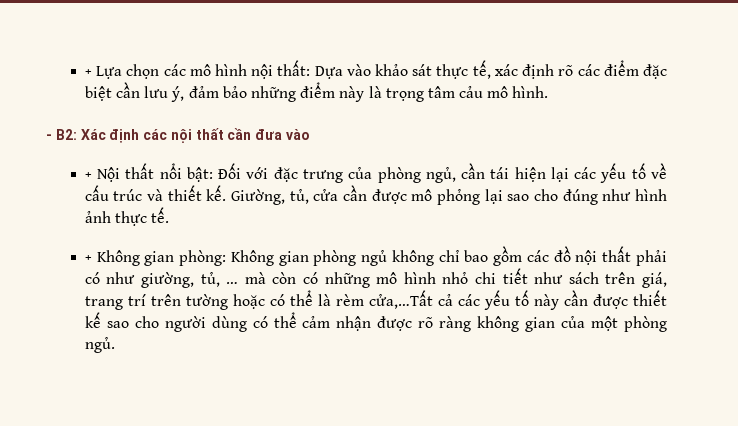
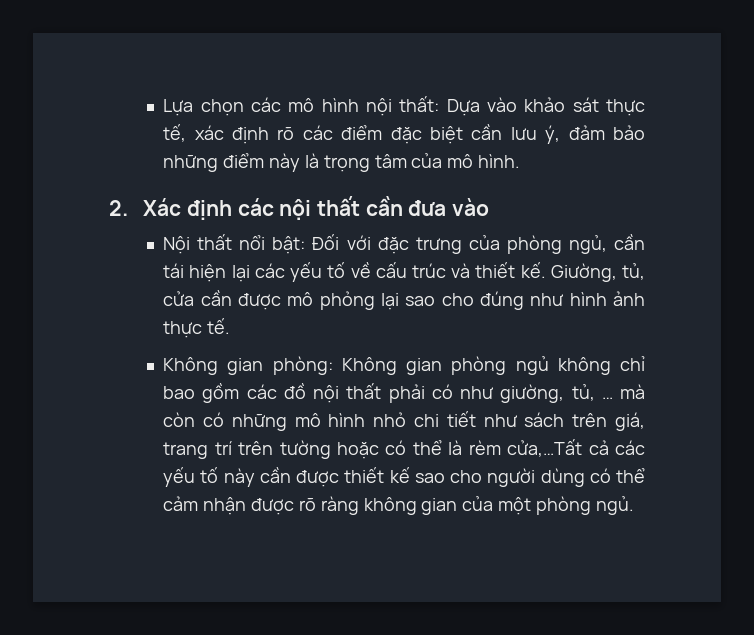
[84,69,92,76] + -> (163, 107) none
[459,86,484,98] cảu -> [411,153,443,168] của
[46,129,77,140] - B2: -> [109,200,128,216] 2.
[84,172,92,179] + -> (490, 207) none
[84,255,92,262] + -> (231, 326) none

